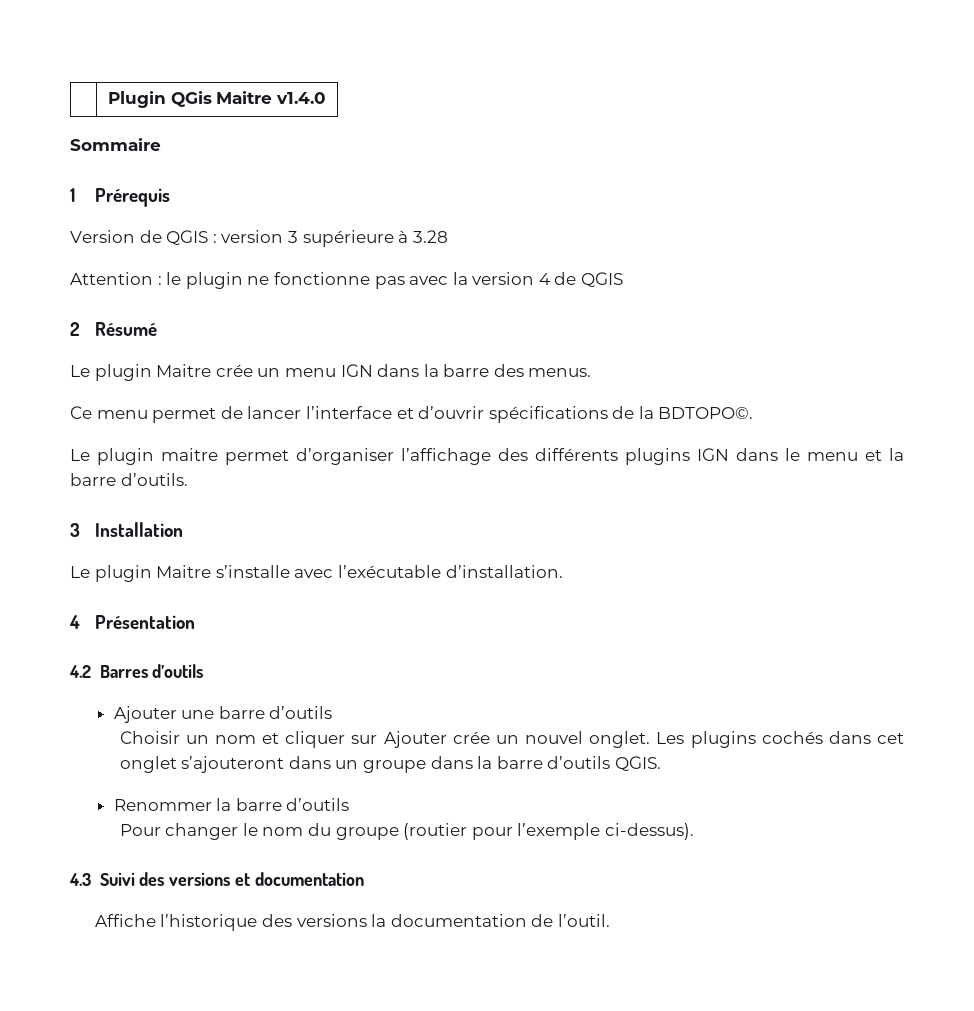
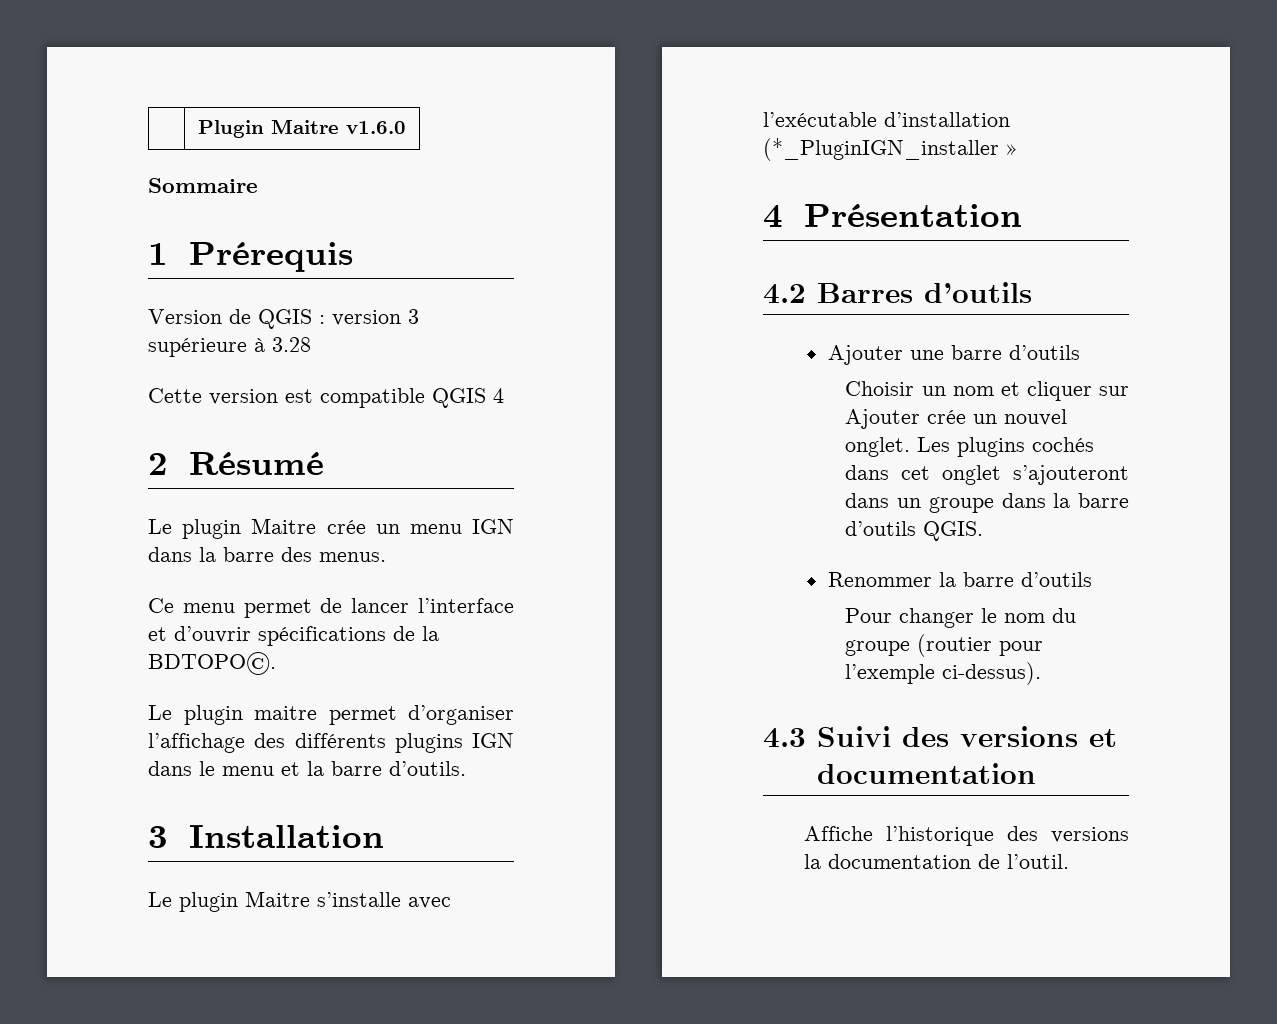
[170,91,326,107] QGis Maitre v1.4.0 -> [271,119,406,134] Maitre v1.6.0
[70,272,624,289] Attention : le plugin ne fonctionne pas avec la version 4 de QGIS -> [148,388,504,408] Cette version est compatible QGIS 4
[445,565,563,578] d’installation. -> [884,112,1010,127] [763,138,1018,161] d’installation (*_PluginIGN_installer »

